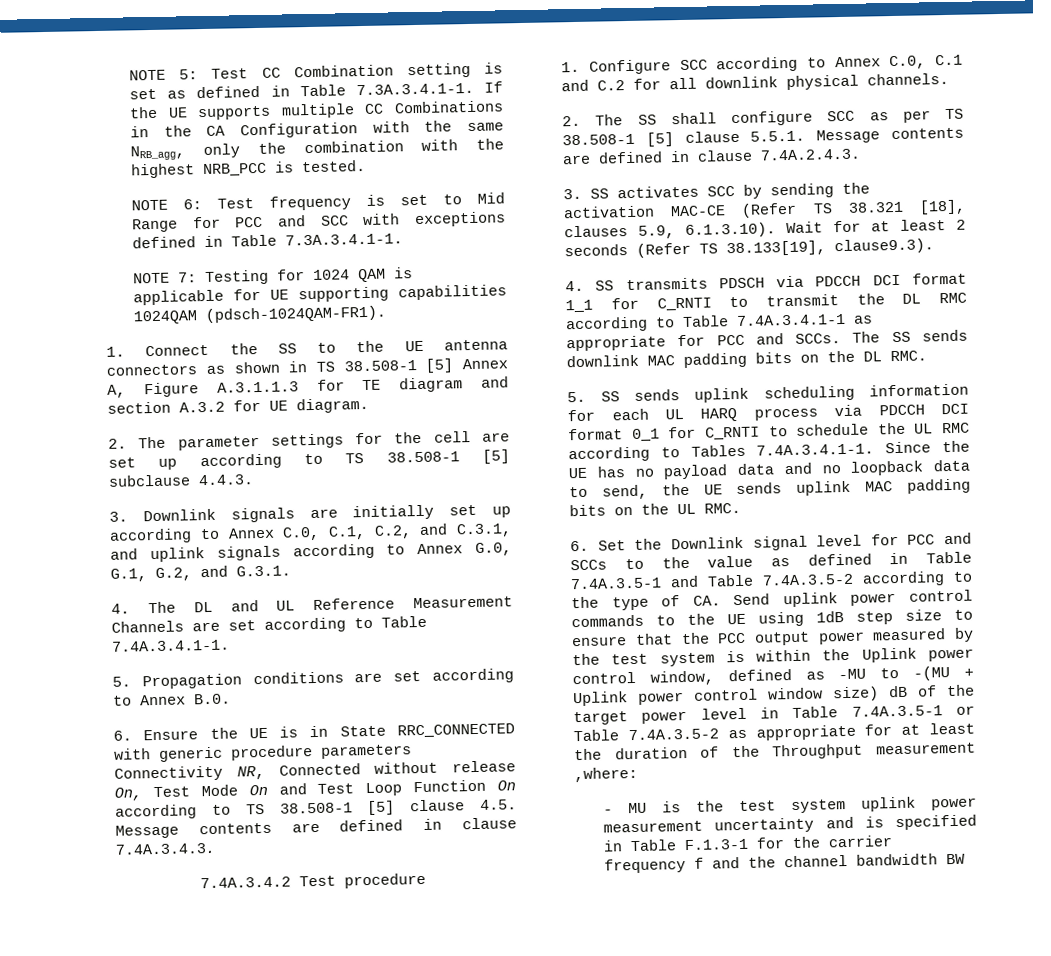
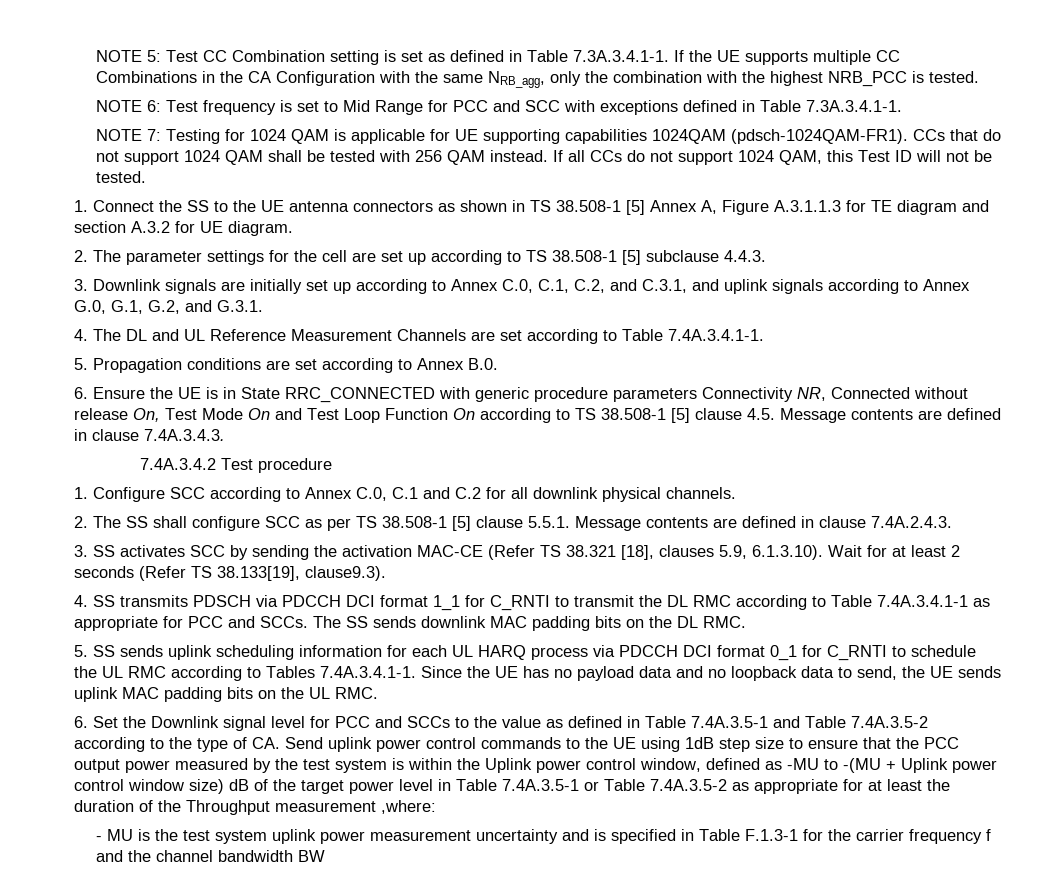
(387, 314) none -> [913,129,1002,141] [96,150,993,165] [96,171,147,183] CCs that do not support 1024 QAM shall be tested with 256 QAM instead. If all CCs do not support 1024 QAM, this Test ID will not be tested.

